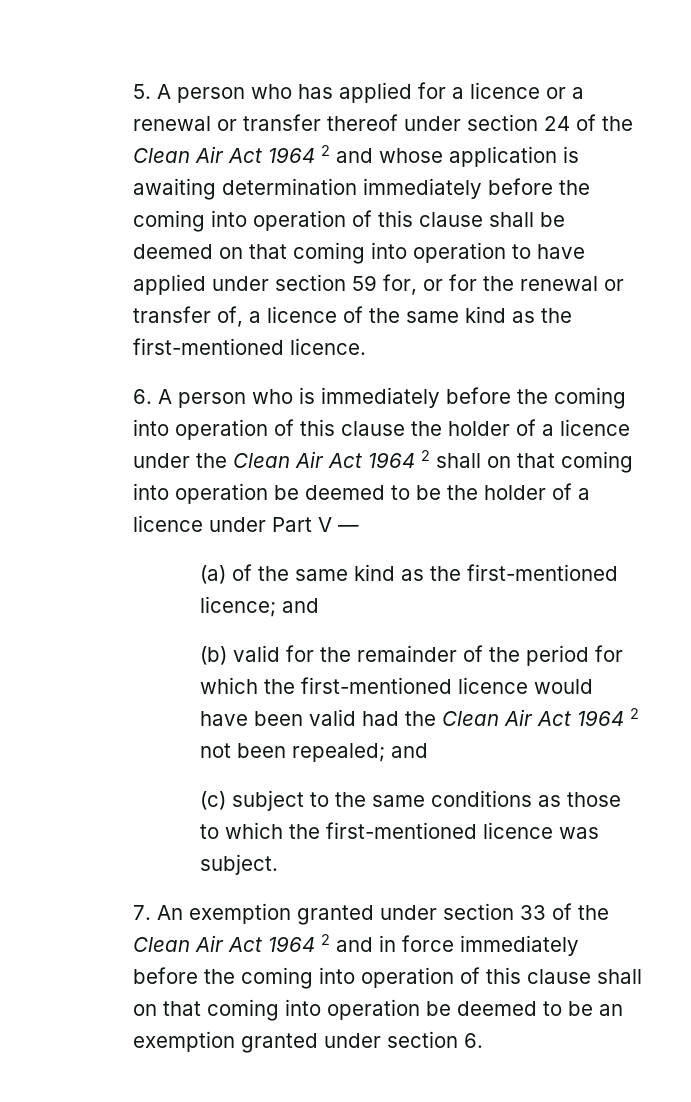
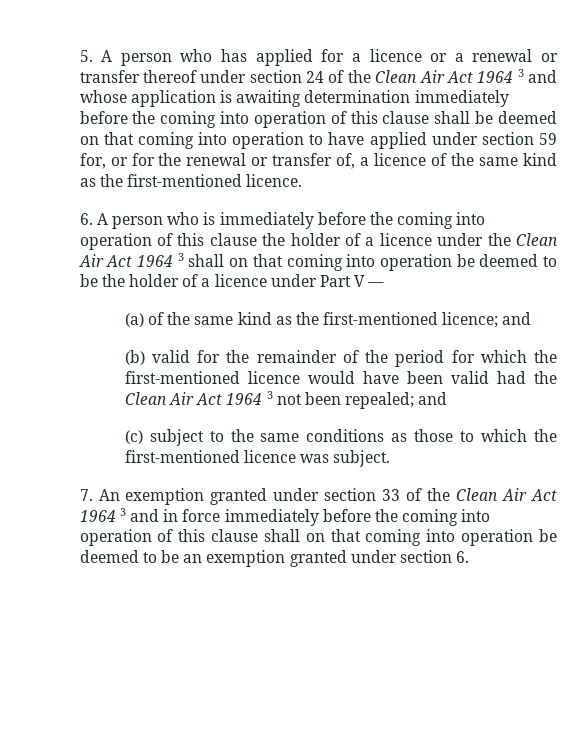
[321,145,331,156] 2 -> [517,69,524,77] 3
[421,450,431,461] 2 -> [177,253,184,261] 3
[630,708,640,719] 2 -> [266,391,273,399] 3
[321,934,331,945] 2 -> [119,508,126,516] 3

